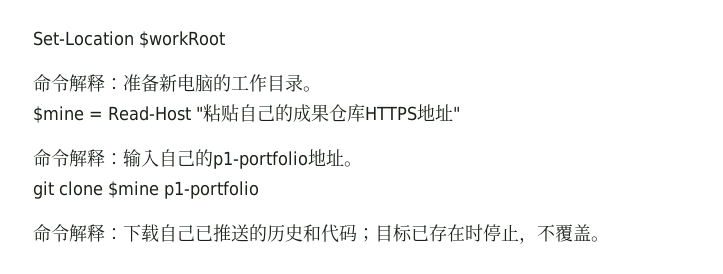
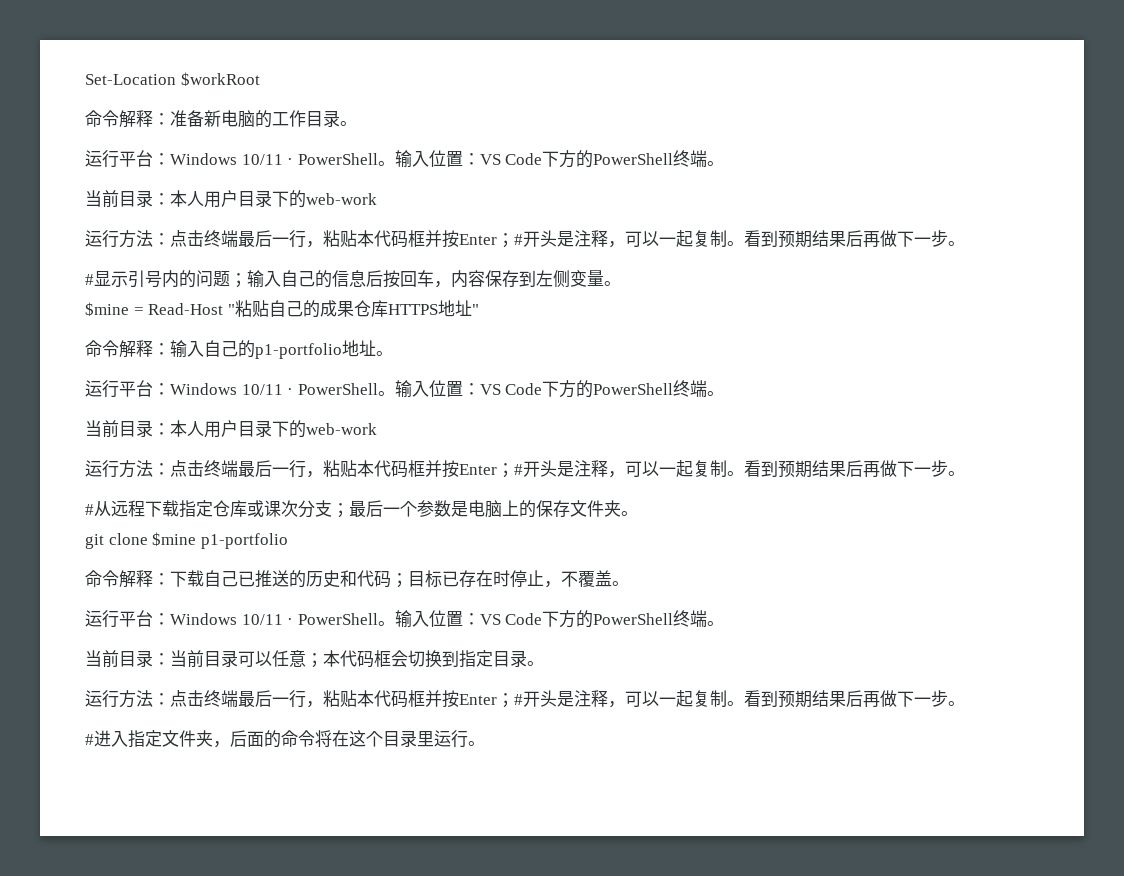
(321, 89) none -> [85,150,725,168] [85,190,377,208] [85,230,965,248] [85,270,621,288] // 运行平台：Windows 10/11 · PowerShell。输入位置：VS Code下方的PowerShell终端。 // 当前目录：本人用户目录下的web-work // 运行方法：点击终端最后一行，粘贴本代码框并按Enter；#开头是注释，可以一起复制。看到预期结果后再做下一步。 // #显示引号内的问题；输入自己的信息后按回车，内容保存到左侧变量。
(362, 164) none -> [85,380,725,398] [85,420,377,438] [85,460,965,478] [85,500,638,518] // 运行平台：Windows 10/11 · PowerShell。输入位置：VS Code下方的PowerShell终端。 // 当前目录：本人用户目录下的web-work // 运行方法：点击终端最后一行，粘贴本代码框并按Enter；#开头是注释，可以一起复制。看到预期结果后再做下一步。 // #从远程下载指定仓库或课次分支；最后一个参数是电脑上的保存文件夹。
(609, 239) none -> [85,610,725,628] [85,650,544,668] [85,690,965,708] [85,730,485,748] // 运行平台：Windows 10/11 · PowerShell。输入位置：VS Code下方的PowerShell终端。 // 当前目录：当前目录可以任意；本代码框会切换到指定目录。 // 运行方法：点击终端最后一行，粘贴本代码框并按Enter；#开头是注释，可以一起复制。看到预期结果后再做下一步。 // #进入指定文件夹，后面的命令将在这个目录里运行。

